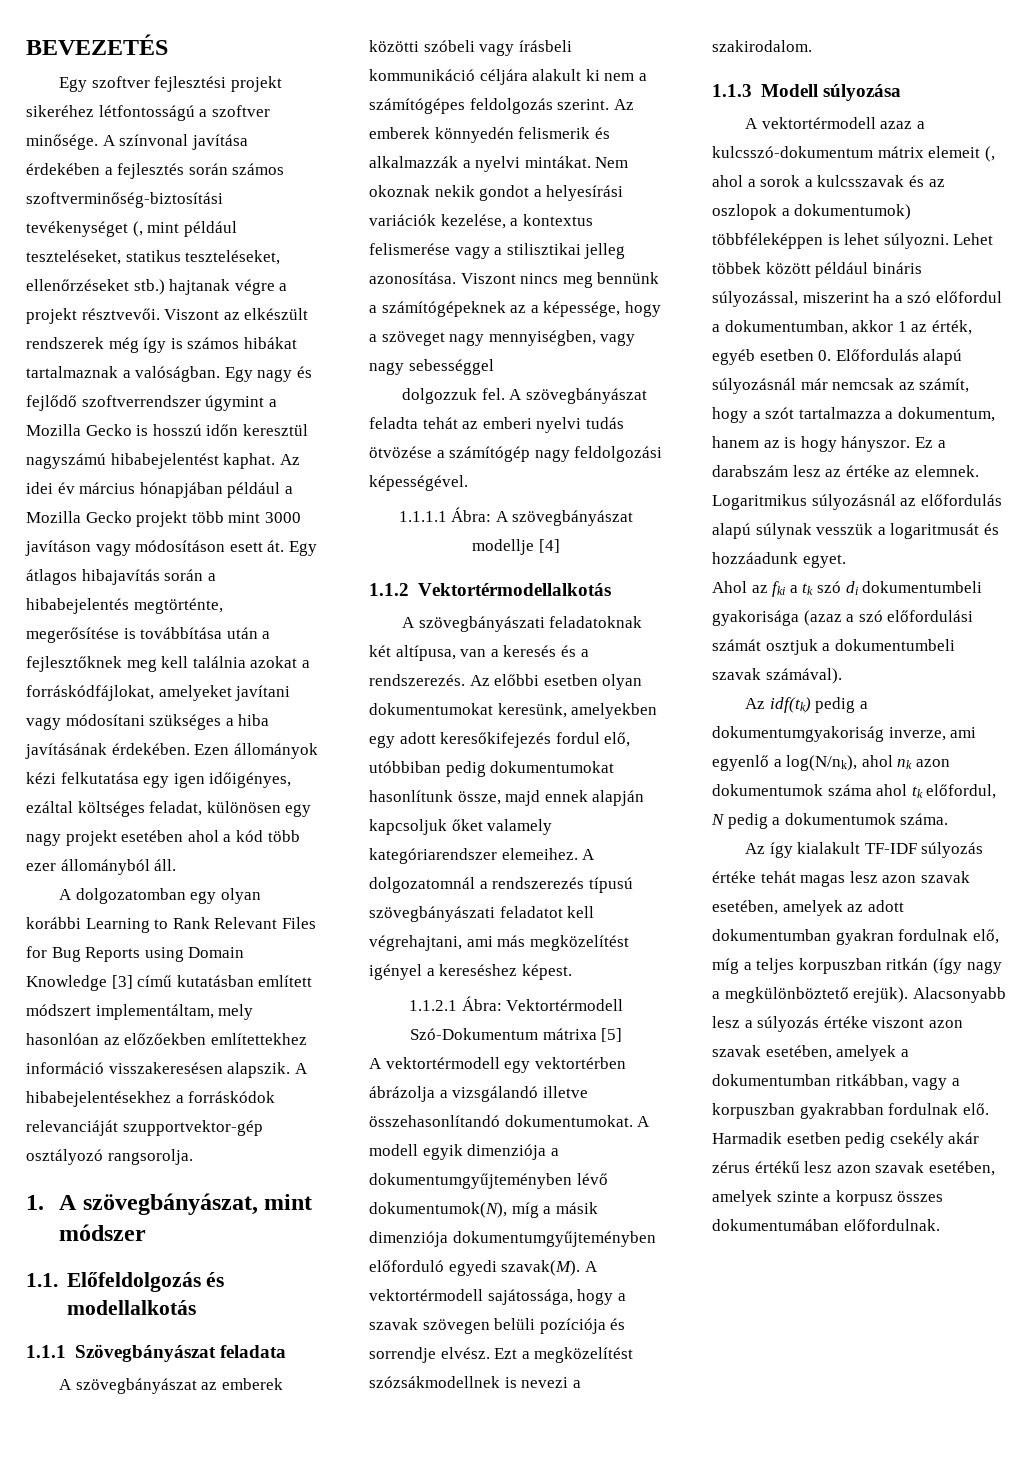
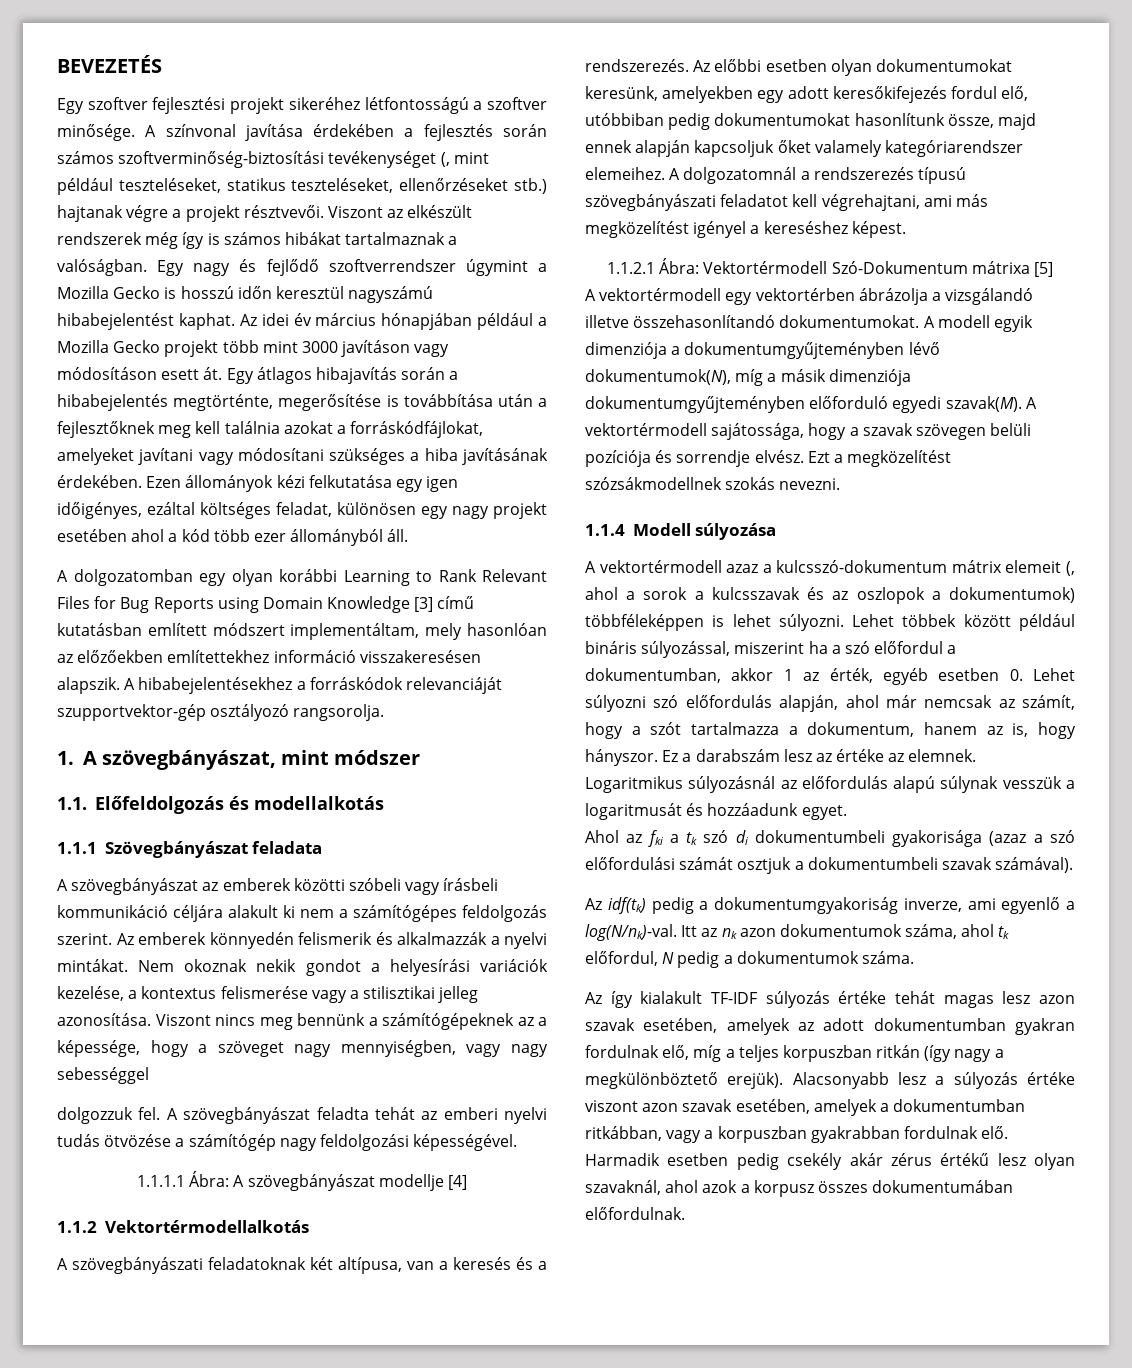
[504,1377,581,1388] [712,40,812,52] [712,84,752,97] is nevezi a szakirodalom. // 1.1.3 -> [725,477,841,490] [585,524,625,536] szokás nevezni. // 1.1.4
[835,349,963,365] [712,378,796,394] Előfordulás alapú súlyozásnál -> [1033,668,1075,681] [585,695,879,712] Lehet súlyozni szó előfordulás alapján, ahol
[784,437,797,448] is -> [1012,723,1029,737] is,
[786,755,893,771] log(N/nk), ahol -> [585,924,718,941] log(N/nk)-val. Itt az
[827,784,872,796] száma -> [905,924,958,939] száma,
[836,1161,995,1176] [712,1190,819,1206] azon szavak esetében, amelyek szinte -> [1034,1153,1075,1170] [585,1180,738,1195] olyan szavaknál, ahol azok

